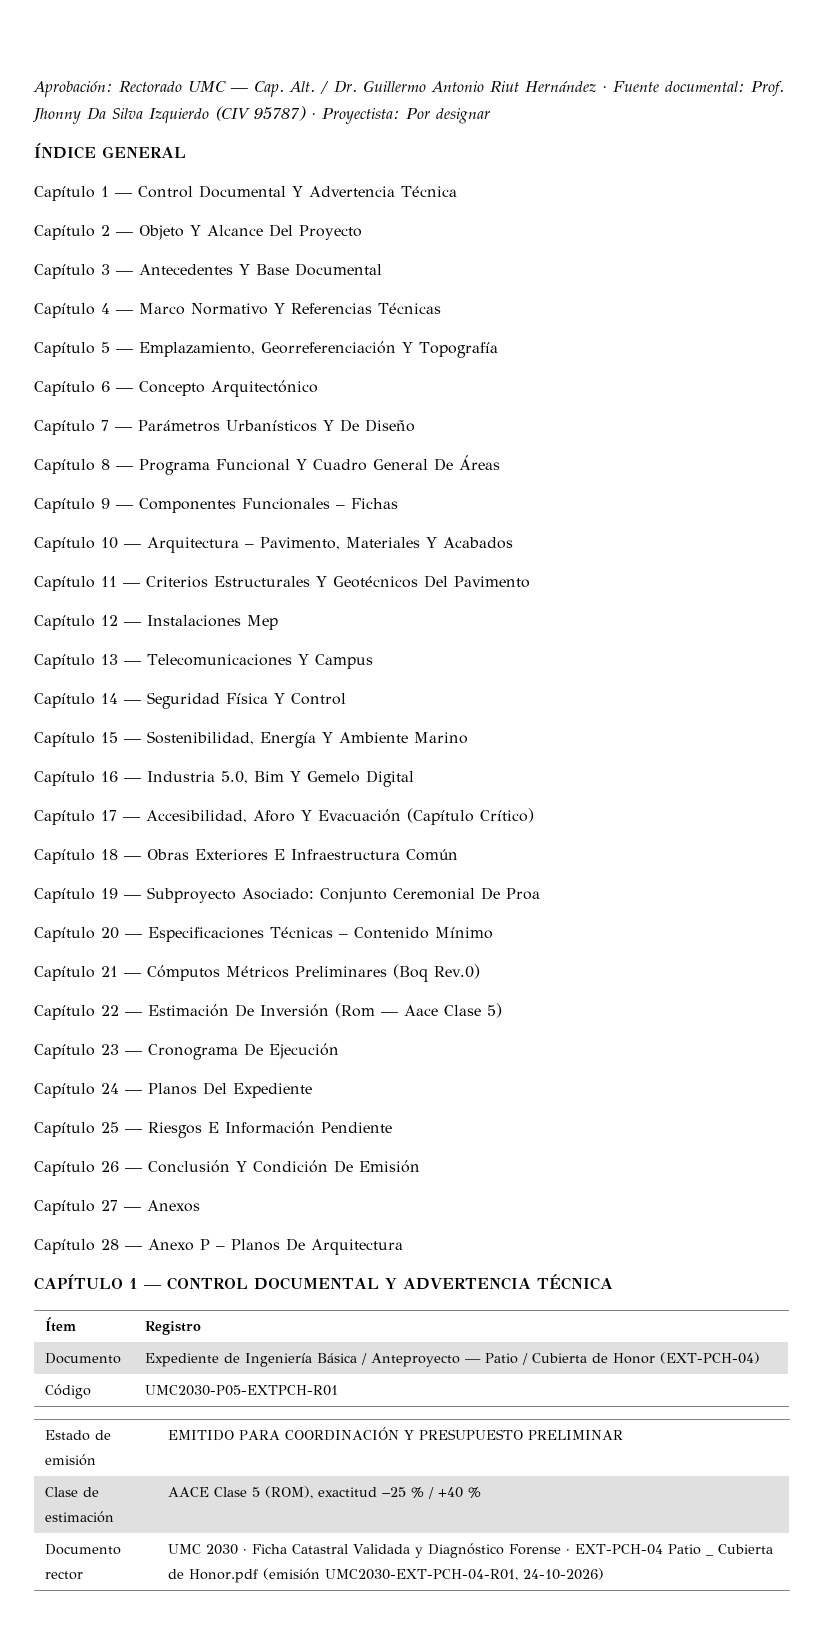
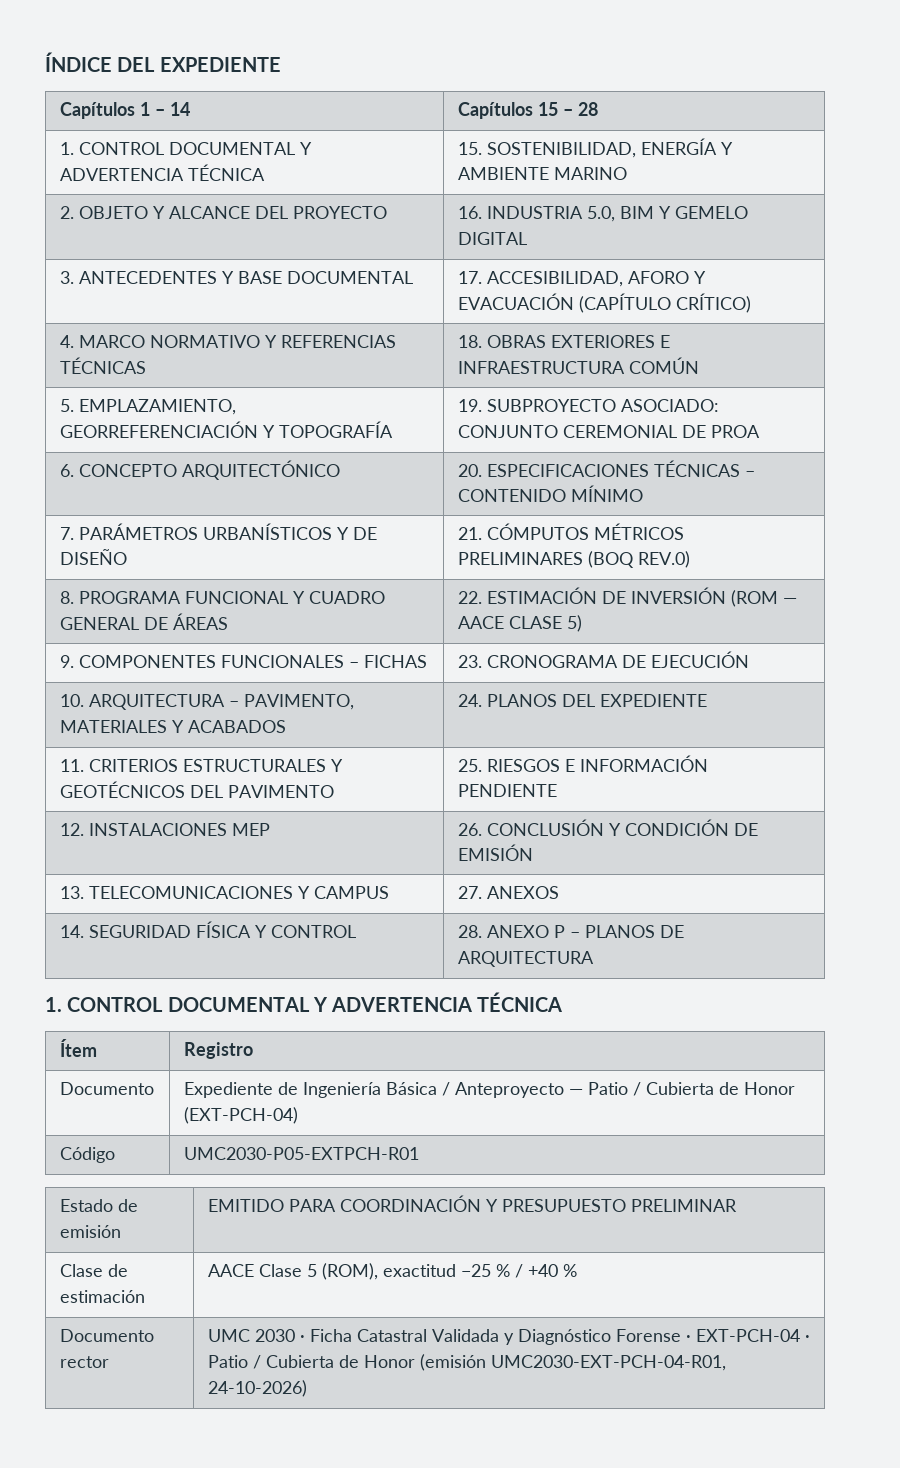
[33,80,784,97] [33,106,490,124] [34,143,186,159] [34,185,457,201] [34,224,362,240] [34,263,382,279] [34,303,441,318] [34,341,498,358] [34,380,318,397] [34,419,415,435] [34,455,500,475] [34,498,398,513] [34,537,513,553] [34,575,530,591] [34,615,278,630] [34,654,373,669] [34,692,346,709] [34,731,468,748] [34,770,414,787] [34,808,534,825] [34,849,458,864] [34,887,540,903] [34,927,493,942] [34,964,480,982] [34,1003,502,1020] [34,1043,339,1060] [34,1082,312,1098] [34,1121,392,1138] [34,1160,420,1176] [34,1200,200,1215] [34,1238,403,1255] [34,1274,161,1290] Aprobación: Rectorado UMC — Cap. Alt. / Dr. Guillermo Antonio Riut Hernández · Fuente documental: Prof. Jhonny Da Silva Izquierdo (CIV 95787) · Proyectista: Por designar // ÍNDICE GENERAL // Capítulo 1 — Control Documental Y Advertencia Técnica // Capítulo 2 — Objeto Y Alcance Del Proyecto // Capítulo 3 — Antecedentes Y Base Documental // Capítulo 4 — Marco Normativo Y Referencias Técnicas // Capítulo 5 — Emplazamiento, Georreferenciación Y Topografía // Capítulo 6 — Concepto Arquitectónico // Capítulo 7 — Parámetros Urbanísticos Y De Diseño // Capítulo 8 — Programa Funcional Y Cuadro General De Áreas // Capítulo 9 — Componentes Funcionales – Fichas // Capítulo 10 — Arquitectura – Pavimento, Materiales Y Acabados // Capítulo 11 — Criterios Estructurales Y Geotécnicos Del Pavimento // Capítulo 12 — Instalaciones Mep // Capítulo 13 — Telecomunicaciones Y Campus // Capítulo 14 — Seguridad Física Y Control // Capítulo 15 — Sostenibilidad, Energía Y Ambiente Marino // Capítulo 16 — Industria 5.0, Bim Y Gemelo Digital // Capítulo 17 — Accesibilidad, Aforo Y Evacuación (Capítulo Crítico) // Capítulo 18 — Obras Exteriores E Infraestructura Común // Capítulo 19 — Subproyecto Asociado: Conjunto Ceremonial De Proa // Capítulo 20 — Especificaciones Técnicas – Contenido Mínimo // Capítulo 21 — Cómputos Métricos Preliminares (Boq Rev.0) // Capítulo 22 — Estimación De Inversión (Rom — Aace Clase 5) // Capítulo 23 — Cronograma De Ejecución // Capítulo 24 — Planos Del Expediente // Capítulo 25 — Riesgos E Información Pendiente // Capítulo 26 — Conclusión Y Condición De Emisión // Capítulo 27 — Anexos // Capítulo 28 — Anexo P – Planos De Arquitectura // CAPÍTULO 1 — -> [45,52,281,72] [59,102,190,119] [457,102,598,119] [59,142,312,155] [59,164,265,181] [457,138,733,158] [457,167,627,180] [59,206,387,219] [457,206,748,222] [457,232,527,245] [59,271,413,284] [457,271,706,287] [457,293,751,313] [59,335,396,348] [59,357,146,374] [457,335,670,348] [457,357,699,374] [59,399,236,415] [59,421,393,438] [457,399,719,412] [457,425,760,438] [59,460,340,480] [457,460,755,477] [457,485,643,502] [59,523,377,540] [59,549,127,565] [457,523,684,540] [457,551,690,568] [59,591,385,604] [59,613,228,630] [457,587,797,607] [457,615,582,632] [59,655,427,668] [457,651,749,668] [59,694,354,710] [59,720,286,733] [457,694,707,707] [59,759,343,772] [59,781,334,798] [457,755,708,772] [457,784,557,797] [59,823,270,836] [457,819,758,836] [457,844,533,861] [59,886,389,899] [457,886,559,899] [59,921,356,938] [457,925,684,938] [457,951,594,967] [45,997,62,1012] ÍNDICE DEL EXPEDIENTE // Capítulos 1 – 14 | Capítulos 15 – 28 // 1. CONTROL DOCUMENTAL Y ADVERTENCIA TÉCNICA | 15. SOSTENIBILIDAD, ENERGÍA Y AMBIENTE MARINO // 2. OBJETO Y ALCANCE DEL PROYECTO | 16. INDUSTRIA 5.0, BIM Y GEMELO DIGITAL // 3. ANTECEDENTES Y BASE DOCUMENTAL | 17. ACCESIBILIDAD, AFORO Y EVACUACIÓN (CAPÍTULO CRÍTICO) // 4. MARCO NORMATIVO Y REFERENCIAS TÉCNICAS | 18. OBRAS EXTERIORES E INFRAESTRUCTURA COMÚN // 5. EMPLAZAMIENTO, GEORREFERENCIACIÓN Y TOPOGRAFÍA | 19. SUBPROYECTO ASOCIADO: CONJUNTO CEREMONIAL DE PROA // 6. CONCEPTO ARQUITECTÓNICO | 20. ESPECIFICACIONES TÉCNICAS – CONTENIDO MÍNIMO // 7. PARÁMETROS URBANÍSTICOS Y DE DISEÑO | 21. CÓMPUTOS MÉTRICOS PRELIMINARES (BOQ REV.0) // 8. PROGRAMA FUNCIONAL Y CUADRO GENERAL DE ÁREAS | 22. ESTIMACIÓN DE INVERSIÓN (ROM — AACE CLASE 5) // 9. COMPONENTES FUNCIONALES – FICHAS | 23. CRONOGRAMA DE EJECUCIÓN // 10. ARQUITECTURA – PAVIMENTO, MATERIALES Y ACABADOS | 24. PLANOS DEL EXPEDIENTE // 11. CRITERIOS ESTRUCTURALES Y GEOTÉCNICOS DEL PAVIMENTO | 25. RIESGOS E INFORMACIÓN PENDIENTE // 12. INSTALACIONES MEP | 26. CONCLUSIÓN Y CONDICIÓN DE EMISIÓN // 13. TELECOMUNICACIONES Y CAMPUS | 27. ANEXOS // 14. SEGURIDAD FÍSICA Y CONTROL | 28. ANEXO P – PLANOS DE ARQUITECTURA // 1.
[667,1544,713,1556] [717,1544,773,1554] [167,1569,258,1583] Patio _ Cubierta de Honor.pdf -> [804,1335,810,1342] [207,1355,415,1369] · Patio / Cubierta de Honor

